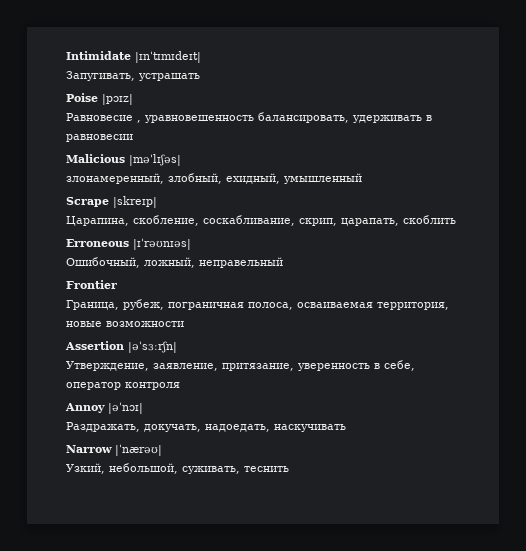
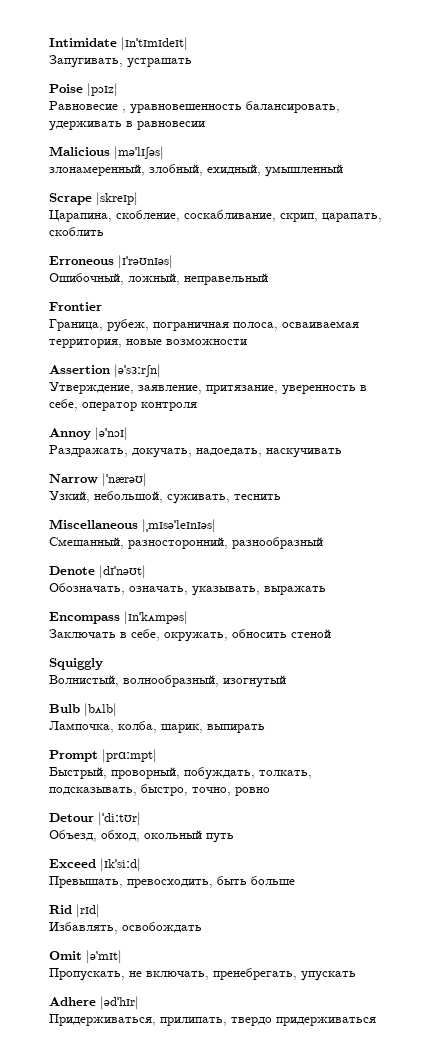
(289, 469) none -> [49,519,216,533] [49,537,323,549] [49,565,146,579] [49,583,326,596] [49,611,188,625] [49,629,331,642] [49,658,103,670] [49,675,286,688] [49,703,117,717] [49,721,265,733] [49,749,157,763] [49,767,312,780] [49,784,270,796] [49,812,141,826] [49,830,234,843] [49,858,141,872] [49,876,295,888] [49,904,100,918] [49,922,202,934] [49,950,122,964] [49,968,356,981] [49,996,139,1010] [49,1014,376,1026] // Miscellaneous |ˌmɪsəˈleɪnɪəs| // Смешанный, разносторонний, разнообразный // Denote |dɪˈnəʊt| // Обозначать, означать, указывать, выражать // Encompass |ɪnˈkʌmpəs| // Заключать в себе, окружать, обносить стеной // Squiggly // Волнистый, волнообразный, изогнутый // Bulb |bʌlb| // Лампочка, колба, шарик, выпирать // Prompt |prɑːmpt| // Быстрый, проворный, побуждать, толкать, подсказывать, быстро, точно, ровно // Detour |ˈdiːtʊr| // Объезд, обход, окольный путь // Exceed |ɪkˈsiːd| // Превышать, превосходить, быть больше // Rid |rɪd| // Избавлять, освобождать // Omit |əˈmɪt| // Пропускать, не включать, пренебрегать, упускать // Adhere |ədˈhɪr| // Придерживаться, прилипать, твердо придерживаться

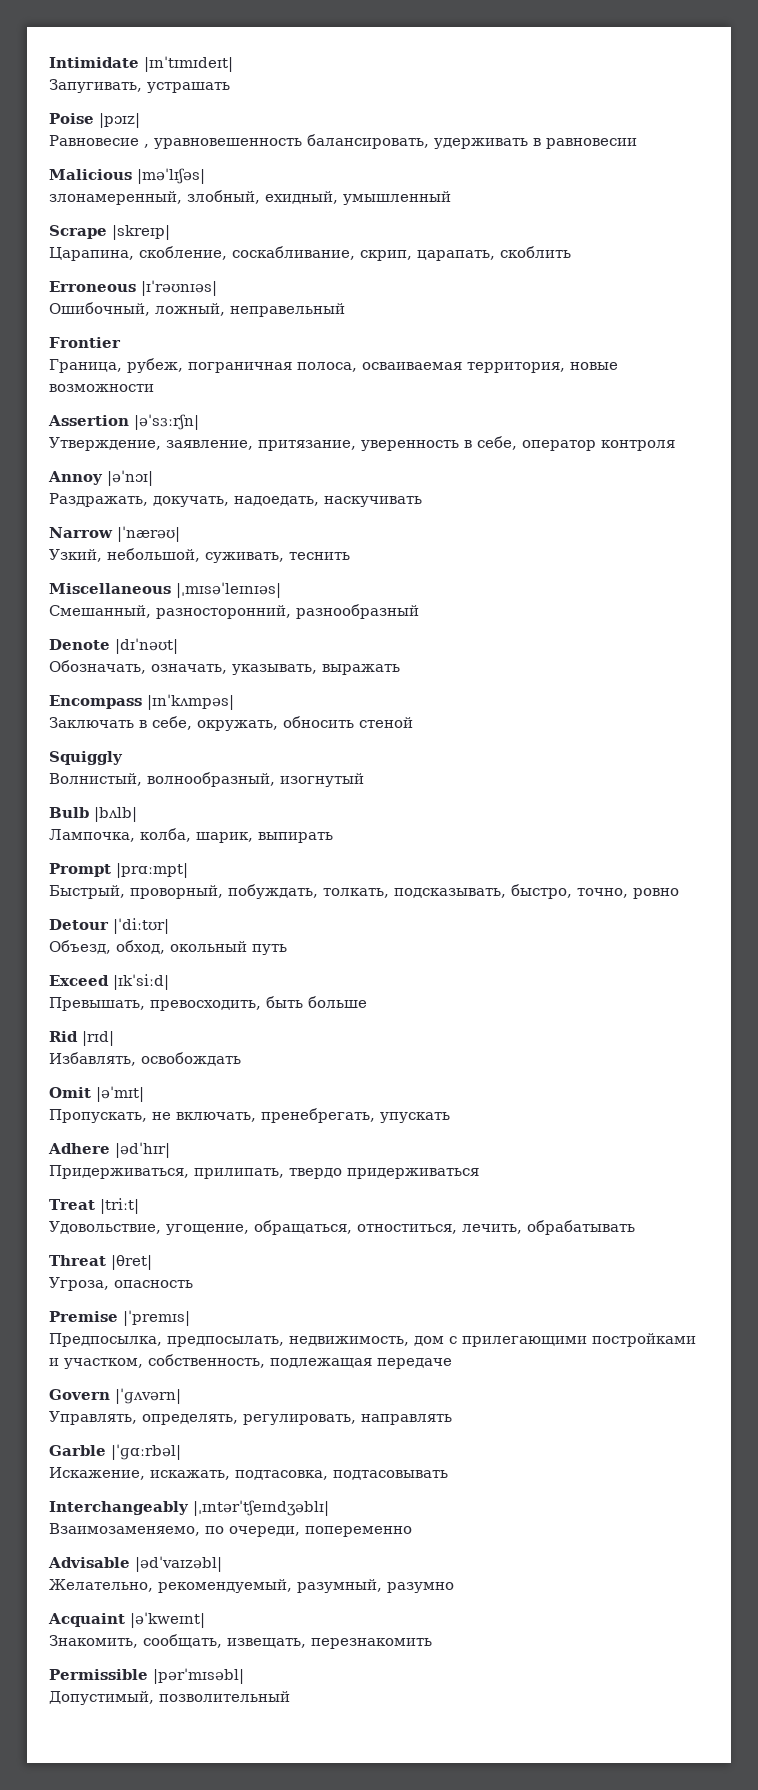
(376, 1021) none -> [49,1198,139,1214] [49,1220,635,1235] [49,1255,152,1270] [49,1277,193,1291] [49,1310,190,1326] [49,1333,696,1347] [49,1354,452,1369] [49,1388,181,1404] [49,1411,452,1425] [49,1444,181,1460] [49,1467,448,1480] [49,1500,329,1516] [49,1523,412,1537] [48,1556,222,1572] [49,1579,454,1593] [48,1612,205,1628] [49,1634,432,1649] [49,1668,244,1684] [49,1691,290,1705] // Treat |triːt| // Удовольствие, угощение, обращаться, отноститься, лечить, обрабатывать // Threat |θret| // Угроза, опасность // Premise |ˈpremɪs| // Предпосылка, предпосылать, недвижимость, дом с прилегающими постройками и участком, собственность, подлежащая передаче // Govern |ˈɡʌvərn| // Управлять, определять, регулировать, направлять // Garble |ˈɡɑːrbəl| // Искажение, искажать, подтасовка, подтасовывать // Interchangeably |ˌɪntərˈtʃeɪndʒəblɪ| // Взаимозаменяемо, по очереди, попеременно // Advisable |ədˈvaɪzəbl| // Желательно, рекомендуемый, разумный, разумно // Acquaint |əˈkweɪnt| // Знакомить, сообщать, извещать, перезнакомить // Permissible |pərˈmɪsəbl| // Допустимый, позволительный

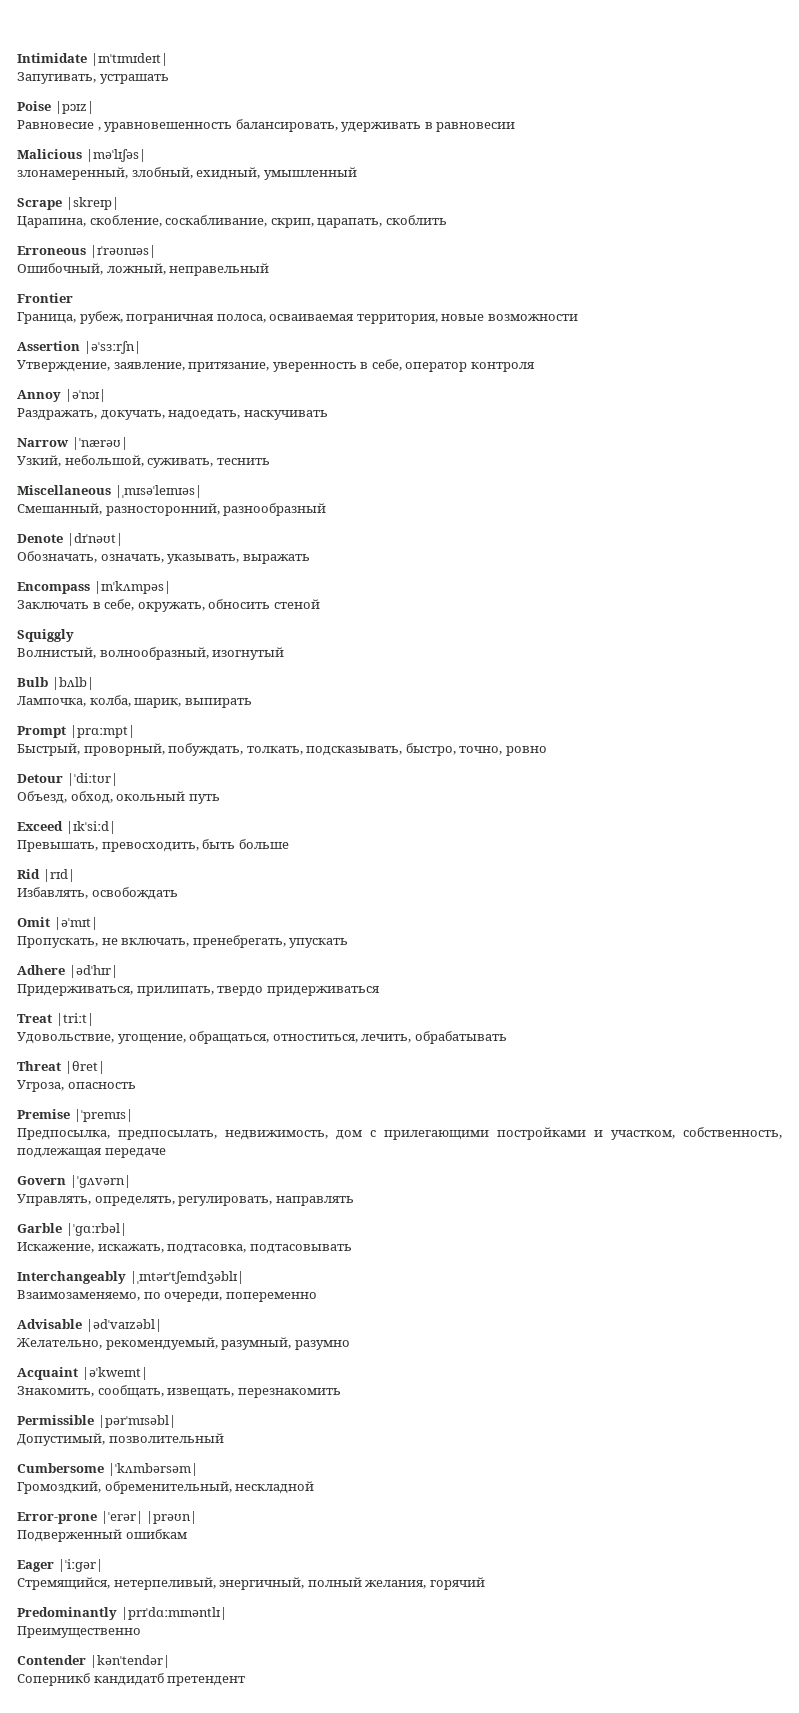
(290, 1696) none -> [17,1463,198,1476] [17,1481,315,1494] [17,1511,198,1524] [17,1529,187,1542] [17,1559,103,1572] [17,1577,485,1590] [17,1607,227,1620] [17,1626,141,1638] [17,1655,170,1668] [17,1673,246,1686] // Cumbersome |ˈkʌmbərsəm| // Громоздкий, обременительный, нескладной // Error-prone |ˈerər| |prəʊn| // Подверженный ошибкам // Eager |ˈiːɡər| // Стремящийся, нетерпеливый, энергичный, полный желания, горячий // Predominantly |prɪˈdɑːmɪnəntlɪ| // Преимущественно // Contender |kənˈtendər| // Соперникб кандидатб претендент

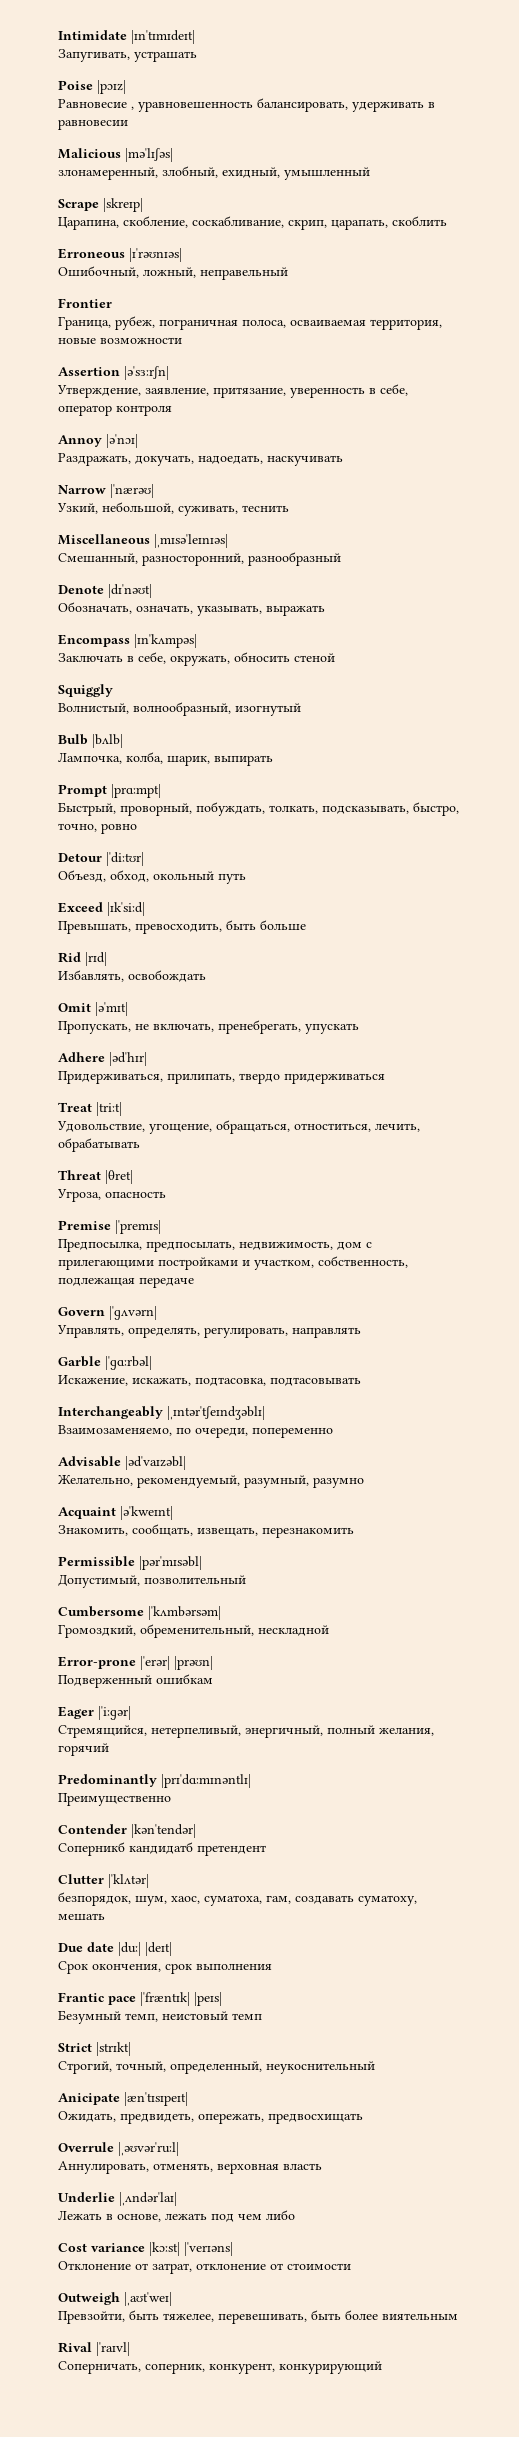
(246, 1681) none -> [58,1874,149,1888] [58,1892,417,1906] [58,1913,105,1921] [58,1942,172,1956] [58,1961,272,1974] [58,1992,222,2006] [58,2010,262,2024] [58,2042,131,2056] [58,2061,375,2074] [58,2092,188,2106] [58,2111,363,2124] [58,2142,179,2156] [58,2161,322,2174] [58,2192,177,2206] [58,2210,295,2222] [58,2242,233,2256] [58,2261,351,2274] [58,2292,172,2306] [58,2310,458,2324] [58,2342,130,2356] [58,2361,382,2374] // Clutter |ˈklʌtər| // безпорядок, шум, хаос, суматоха, гам, создавать суматоху, мешать // Due date |duː| |deɪt| // Срок окончения, срок выполнения // Frantic pace |ˈfræntɪk| |peɪs| // Безумный темп, неистовый темп // Strict |strɪkt| // Строгий, точный, определенный, неукоснительный // Anicipate |ænˈtɪsɪpeɪt| // Ожидать, предвидеть, опережать, предвосхищать // Overrule |ˌəʊvərˈruːl| // Аннулировать, отменять, верховная власть // Underlie |ˌʌndərˈlaɪ| // Лежать в основе, лежать под чем либо // Cost variance |kɔːst| |ˈverɪəns| // Отклонение от затрат, отклонение от стоимости // Outweigh |ˌaʊtˈweɪ| // Превзойти, быть тяжелее, перевешивать, быть более виятельным // Rival |ˈraɪvl| // Соперничать, соперник, конкурент, конкурирующий

